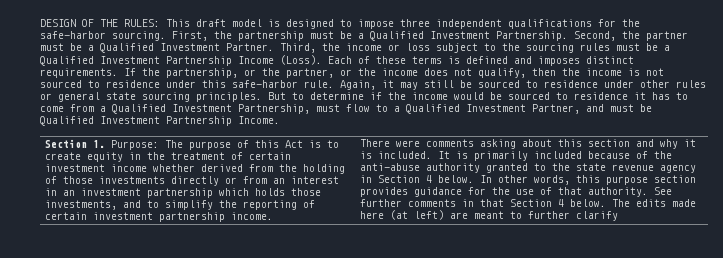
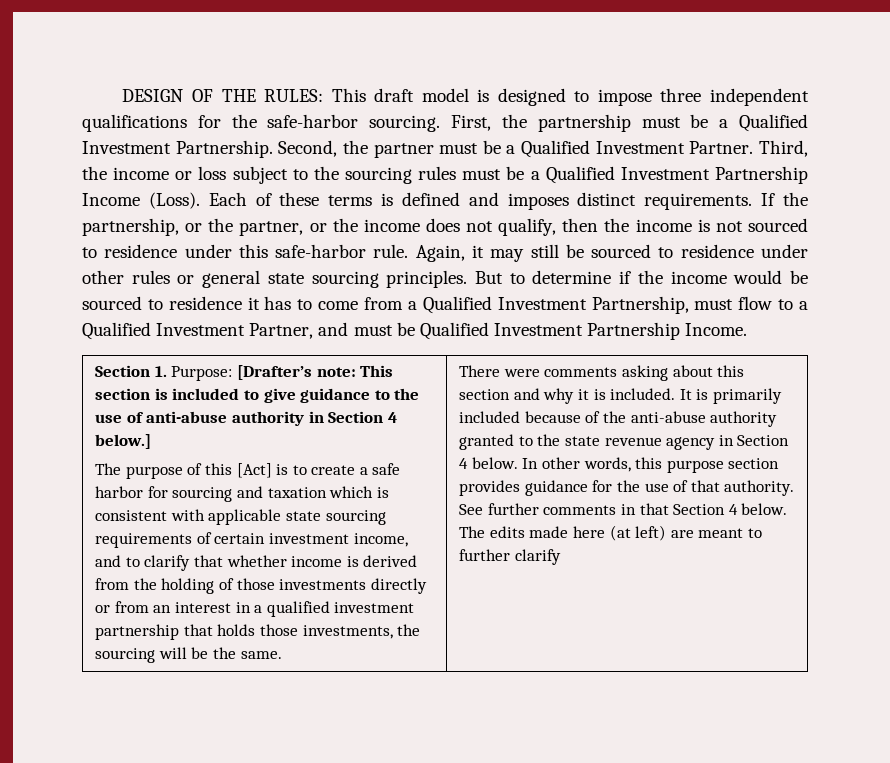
(159, 145) none -> [236,365,394,380] [95,388,420,403] [95,411,397,426] [95,434,152,449] [Drafter’s note: This section is included to give guidance to the use of anti-abuse authority in Section 4 below.] //
[284,140,303,148] Act -> [236,463,272,478] [Act]
[86,152,291,162] [44,164,195,172] equity in the treatment of certain investment income whether -> [359,463,401,475] [95,486,389,502] [95,509,386,525] [95,532,408,548] [95,555,359,571] a safe harbor for sourcing and taxation which is consistent with applicable state sourcing requirements of certain investment income, and to clarify that whether income is
[62,188,249,198] an investment partnership which -> [254,601,415,617] [95,624,213,640] a qualified investment partnership that
[122,200,315,210] [44,212,273,222] and to simplify the reporting of certain investment partnership income. -> [397,624,421,636] [95,647,282,663] the sourcing will be the same.

